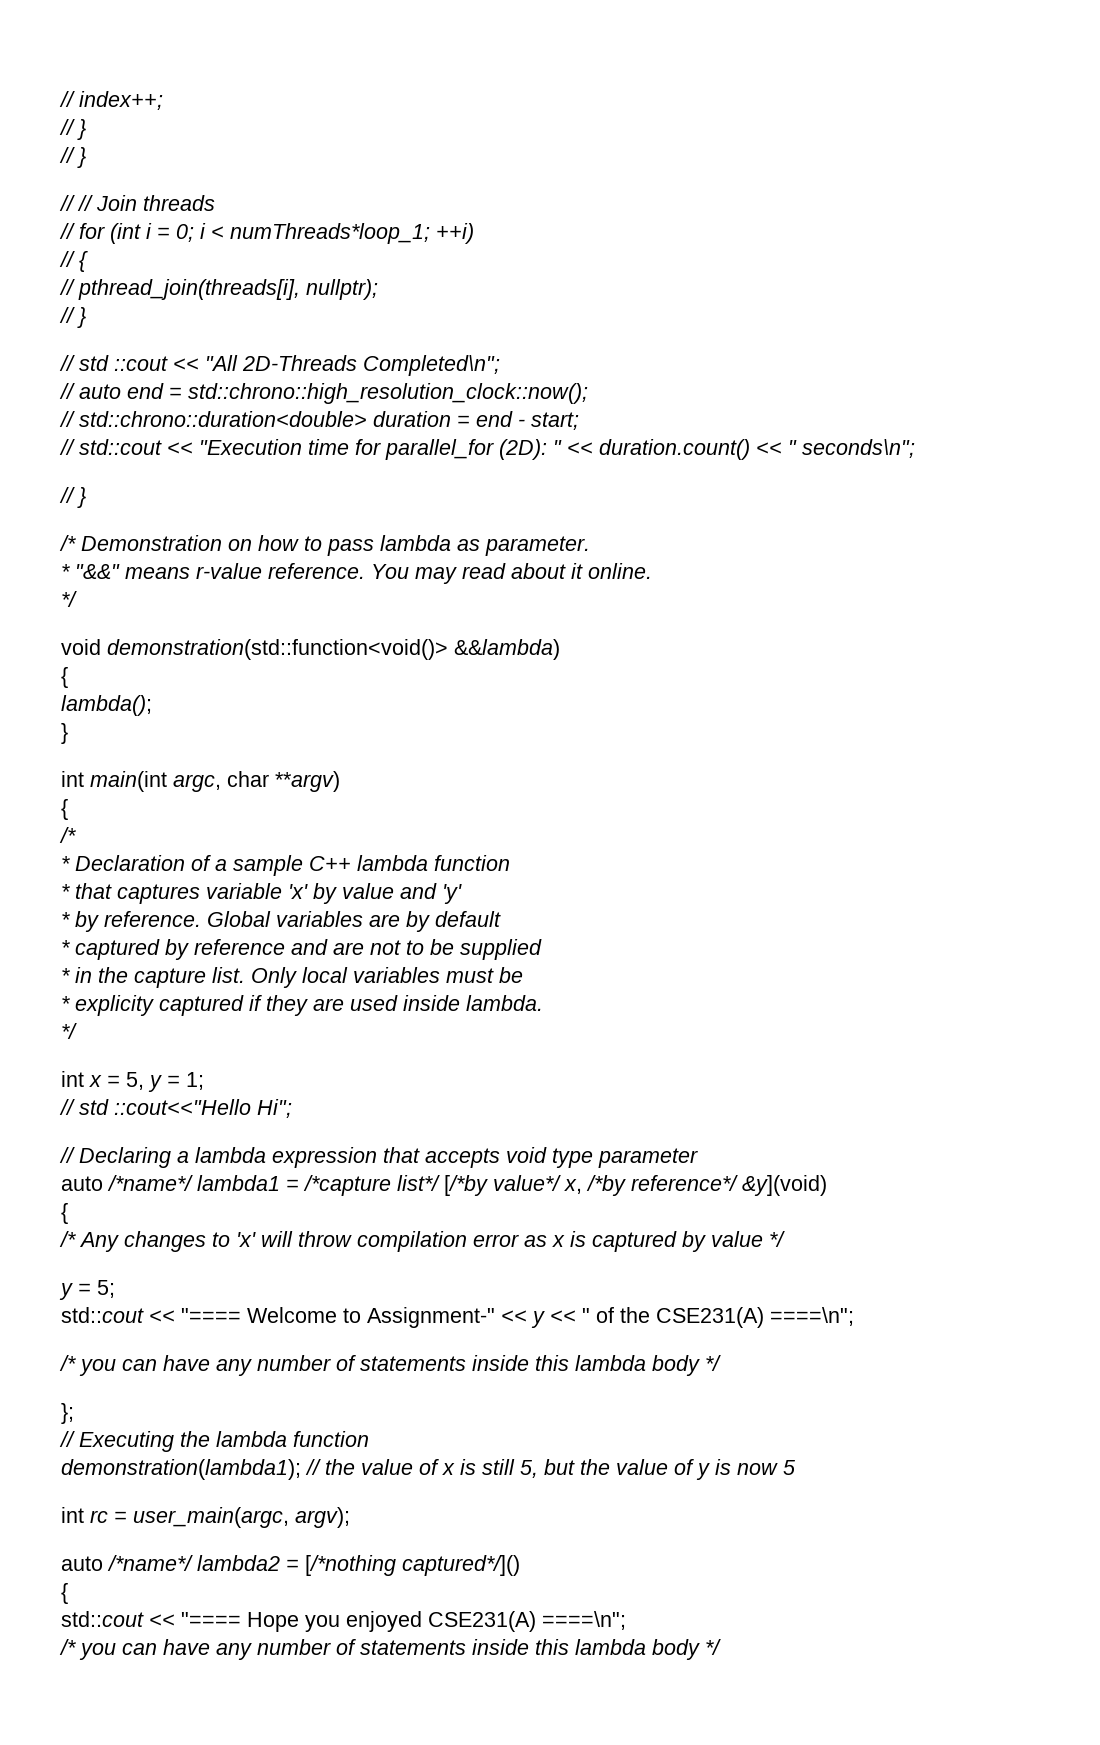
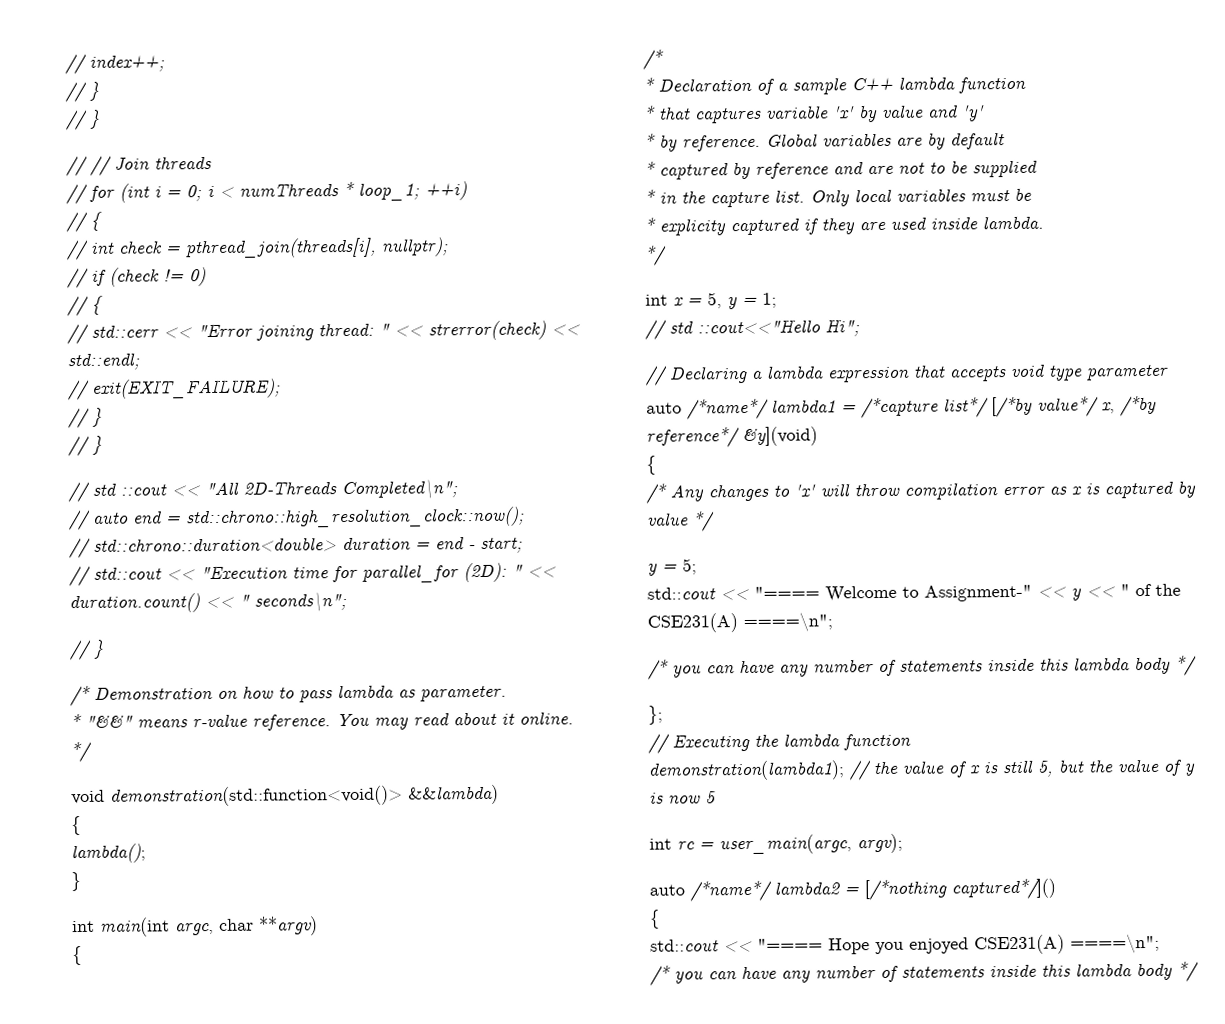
[230,223,430,244] numThreads*loop_1; -> [239,181,420,201] numThreads * loop_1;
(75, 287) none -> [90,240,181,254] int check =
(378, 289) none -> [67,267,206,289] [67,295,103,317] [67,320,581,345] [67,352,140,371] [67,378,281,401] [68,407,102,429] // // if (check != 0) // // { // // std::cerr << "Error joining thread: " << strerror(check) << std::endl; // // exit(EXIT_FAILURE); // // }

